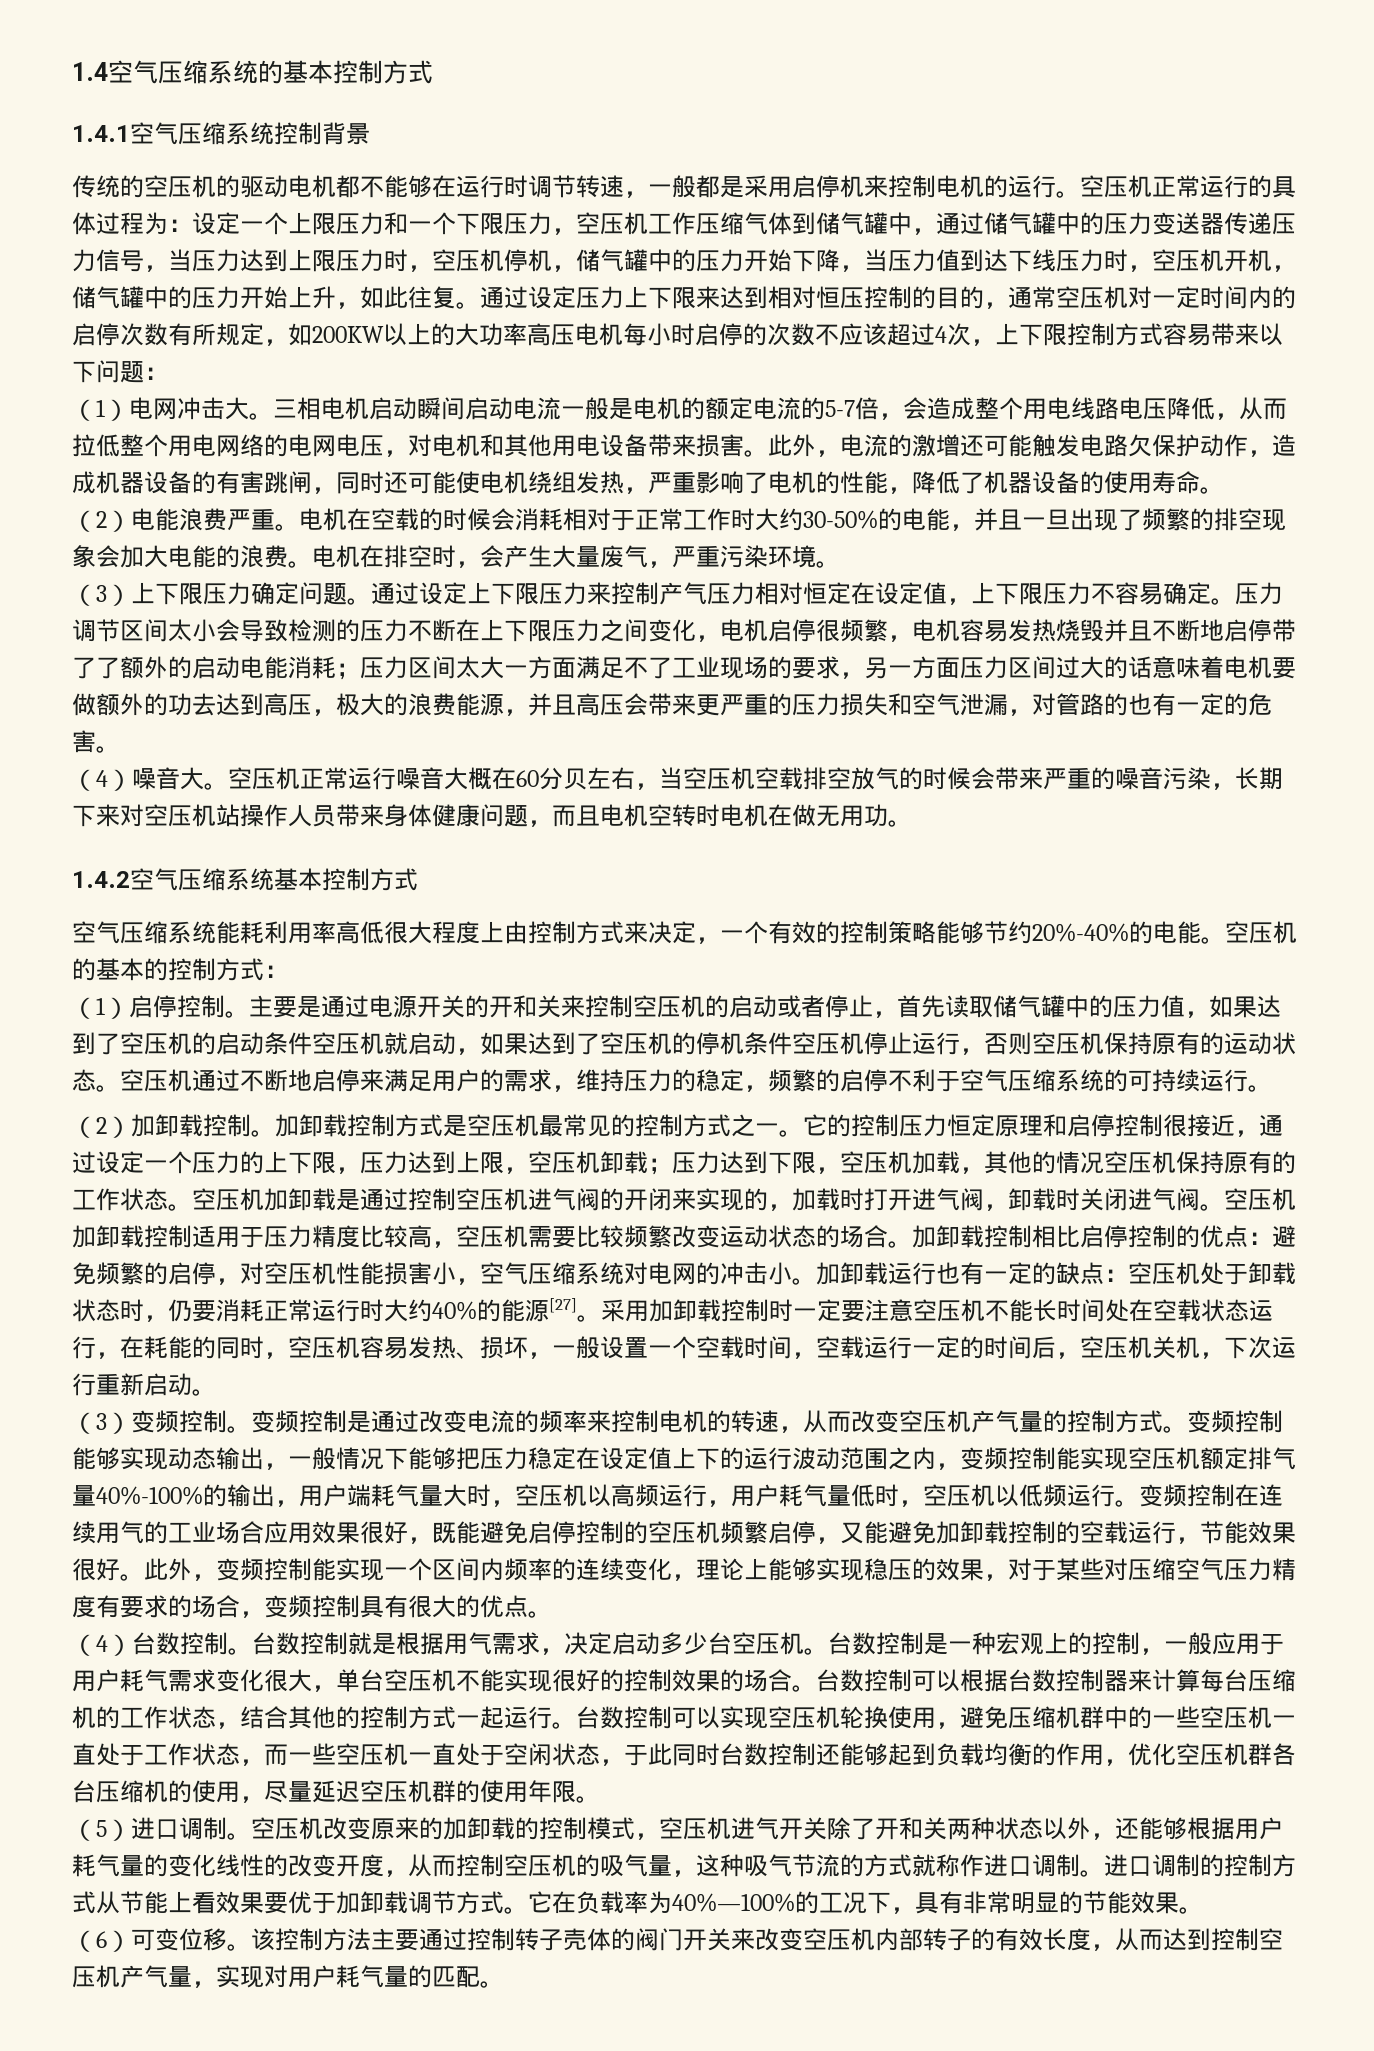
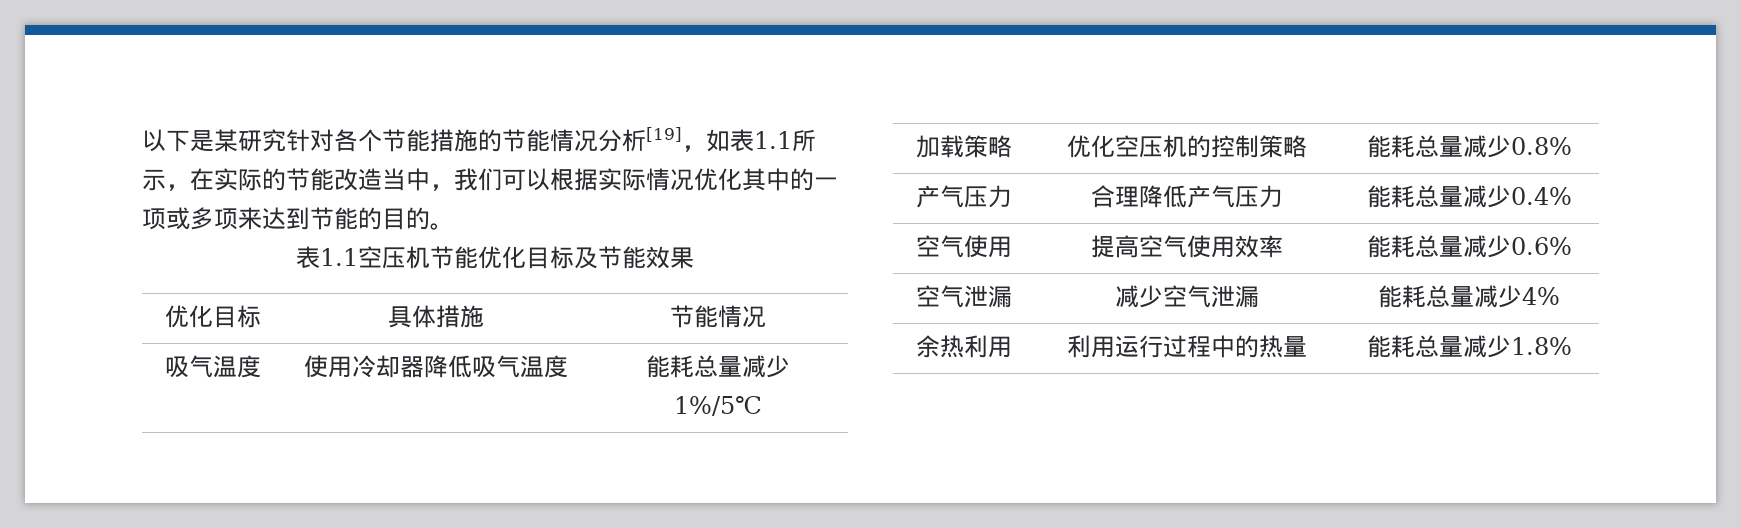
[72,60,433,84] [72,122,370,145] [72,175,1296,198] [72,212,1296,235] [72,249,1296,272] [72,286,1296,309] [72,323,1283,346] [72,360,168,383] [72,397,1287,421] [72,434,1296,457] [72,471,1224,494] [72,508,1286,532] [72,545,840,568] [72,582,1283,606] [72,619,1296,642] [72,656,1296,680] [72,693,1272,716] [72,730,120,753] [72,767,1283,791] [72,804,912,827] [72,868,418,891] [72,921,1297,944] [72,958,288,981] [72,995,1281,1019] [72,1032,1296,1055] [72,1069,1272,1092] [72,1114,1283,1138] [72,1151,1296,1175] [72,1188,1296,1211] [72,1225,1296,1248] [72,1262,1296,1285] [72,1298,577,1322] [577,1299,1273,1322] [72,1336,1296,1359] [72,1373,216,1396] [72,1410,1283,1434] [72,1447,1296,1470] [72,1484,1283,1507] [72,1521,1296,1544] [72,1558,1296,1581] [72,1595,552,1618] [72,1632,1284,1656] [72,1669,1296,1692] [72,1706,1296,1729] [72,1743,1296,1766] [72,1780,600,1803] [72,1817,1283,1841] [72,1854,1296,1877] [72,1891,1203,1914] [72,1928,1283,1952] [72,1965,504,1988] 1.4空气压缩系统的基本控制方式 // 1.4.1空气压缩系统控制背景 // 传统的空压机的驱动电机都不能够在运行时调节转速，一般都是采用启停机来控制电机的运行。空压机正常运行的具体过程为：设定一个上限压力和一个下限压力，空压机工作压缩气体到储气罐中，通过储气罐中的压力变送器传递压力信号，当压力达到上限压力时，空压机停机，储气罐中的压力开始下降，当压力值到达下线压力时，空压机开机，储气罐中的压力开始上升，如此往复。通过设定压力上下限来达到相对恒压控制的目的，通常空压机对一定时间内的启停次数有所规定，如200KW以上的大功率高压电机每小时启停的次数不应该超过4次，上下限控制方式容易带来以下问题： // （1）电网冲击大。三相电机启动瞬间启动电流一般是电机的额定电流的5-7倍，会造成整个用电线路电压降低，从而拉低整个用电网络的电网电压，对电机和其他用电设备带来损害。此外，电流的激增还可能触发电路欠保护动作，造成机器设备的有害跳闸，同时还可能使电机绕组发热，严重影响了电机的性能，降低了机器设备的使用寿命。 // （2）电能浪费严重。电机在空载的时候会消耗相对于正常工作时大约30-50%的电能，并且一旦出现了频繁的排空现象会加大电能的浪费。电机在排空时，会产生大量废气，严重污染环境。 // （3）上下限压力确定问题。通过设定上下限压力来控制产气压力相对恒定在设定值，上下限压力不容易确定。压力调节区间太小会导致检测的压力不断在上下限压力之间变化，电机启停很频繁，电机容易发热烧毁并且不断地启停带了了额外的启动电能消耗；压力区间太大一方面满足不了工业现场的要求，另一方面压力区间过大的话意味着电机要做额外的功去达到高压，极大的浪费能源，并且高压会带来更严重的压力损失和空气泄漏，对管路的也有一定的危害。 // （4）噪音大。空压机正常运行噪音大概在60分贝左右，当空压机空载排空放气的时候会带来严重的噪音污染，长期下来对空压机站操作人员带来身体健康问题，而且电机空转时电机在做无用功。 // 1.4.2空气压缩系统基本控制方式 // 空气压缩系统能耗利用率高低很大程度上由控制方式来决定，一个有效的控制策略能够节约20%-40%的电能。空压机的基本的控制方式： // （1）启停控制。主要是通过电源开关的开和关来控制空压机的启动或者停止，首先读取储气罐中的压力值，如果达到了空压机的启动条件空压机就启动，如果达到了空压机的停机条件空压机停止运行，否则空压机保持原有的运动状态。空压机通过不断地启停来满足用户的需求，维持压力的稳定，频繁的启停不利于空气压缩系统的可持续运行。 // （2）加卸载控制。加卸载控制方式是空压机最常见的控制方式之一。它的控制压力恒定原理和启停控制很接近，通过设定一个压力的上下限，压力达到上限，空压机卸载；压力达到下限，空压机加载，其他的情况空压机保持原有的工作状态。空压机加卸载是通过控制空压机进气阀的开闭来实现的，加载时打开进气阀，卸载时关闭进气阀。空压机加卸载控制适用于压力精度比较高，空压机需要比较频繁改变运动状态的场合。加卸载控制相比启停控制的优点：避免频繁的启停，对空压机性能损害小，空气压缩系统对电网的冲击小。加卸载运行也有一定的缺点：空压机处于卸载状态时，仍要消耗正常运行时大约40%的能源[27]。采用加卸载控制时一定要注意空压机不能长时间处在空载状态运行，在耗能的同时，空压机容易发热、损坏，一般设置一个空载时间，空载运行一定的时间后，空压机关机，下次运行重新启动。 // （3）变频控制。变频控制是通过改变电流的频率来控制电机的转速，从而改变空压机产气量的控制方式。变频控制能够实现动态输出，一般情况下能够把压力稳定在设定值上下的运行波动范围之内，变频控制能实现空压机额定排气量40%-100%的输出，用户端耗气量大时，空压机以高频运行，用户耗气量低时，空压机以低频运行。变频控制在连续用气的工业场合应用效果很好，既能避免启停控制的空压机频繁启停，又能避免加卸载控制的空载运行，节能效果很好。此外，变频控制能实现一个区间内频率的连续变化，理论上能够实现稳压的效果，对于某些对压缩空气压力精度有要求的场合，变频控制具有很大的优点。 // （4）台数控制。台数控制就是根据用气需求，决定启动多少台空压机。台数控制是一种宏观上的控制，一般应用于用户耗气需求变化很大，单台空压机不能实现很好的控制效果的场合。台数控制可以根据台数控制器来计算每台压缩机的工作状态，结合其他的控制方式一起运行。台数控制可以实现空压机轮换使用，避免压缩机群中的一些空压机一直处于工作状态，而一些空压机一直处于空闲状态，于此同时台数控制还能够起到负载均衡的作用，优化空压机群各台压缩机的使用，尽量延迟空压机群的使用年限。 // （5）进口调制。空压机改变原来的加卸载的控制模式，空压机进气开关除了开和关两种状态以外，还能够根据用户耗气量的变化线性的改变开度，从而控制空压机的吸气量，这种吸气节流的方式就称作进口调制。进口调制的控制方式从节能上看效果要优于加卸载调节方式。它在负载率为40%—100%的工况下，具有非常明显的节能效果。 // （6）可变位移。该控制方法主要通过控制转子壳体的阀门开关来改变空压机内部转子的有效长度，从而达到控制空压机产气量，实现对用户耗气量的匹配。 -> [142,127,682,152] [682,129,816,152] [142,168,838,191] [142,207,454,230] [296,246,694,269] [164,305,261,328] [387,305,484,328] [670,305,767,328] [164,355,261,378] [303,355,568,378] [646,355,791,378] [674,396,763,416] [915,135,1012,158] [1066,135,1307,158] [1366,135,1572,158] [915,185,1012,208] [1090,185,1283,208] [1366,185,1572,208] [915,235,1012,258] [1090,235,1283,258] [1366,235,1572,258] [915,285,1012,308] [1114,285,1259,308] [1378,285,1560,308] [915,335,1012,358] [1066,335,1307,358] [1366,335,1572,358] 以下是某研究针对各个节能措施的节能情况分析[19]，如表1.1所示，在实际的节能改造当中，我们可以根据实际情况优化其中的一项或多项来达到节能的目的。 // 表1.1空压机节能优化目标及节能效果 // 优化目标 | 具体措施 | 节能情况 // 吸气温度 | 使用冷却器降低吸气温度 | 能耗总量减少1%/5℃ // 加载策略 | 优化空压机的控制策略 | 能耗总量减少0.8% // 产气压力 | 合理降低产气压力 | 能耗总量减少0.4% // 空气使用 | 提高空气使用效率 | 能耗总量减少0.6% // 空气泄漏 | 减少空气泄漏 | 能耗总量减少4% // 余热利用 | 利用运行过程中的热量 | 能耗总量减少1.8%

